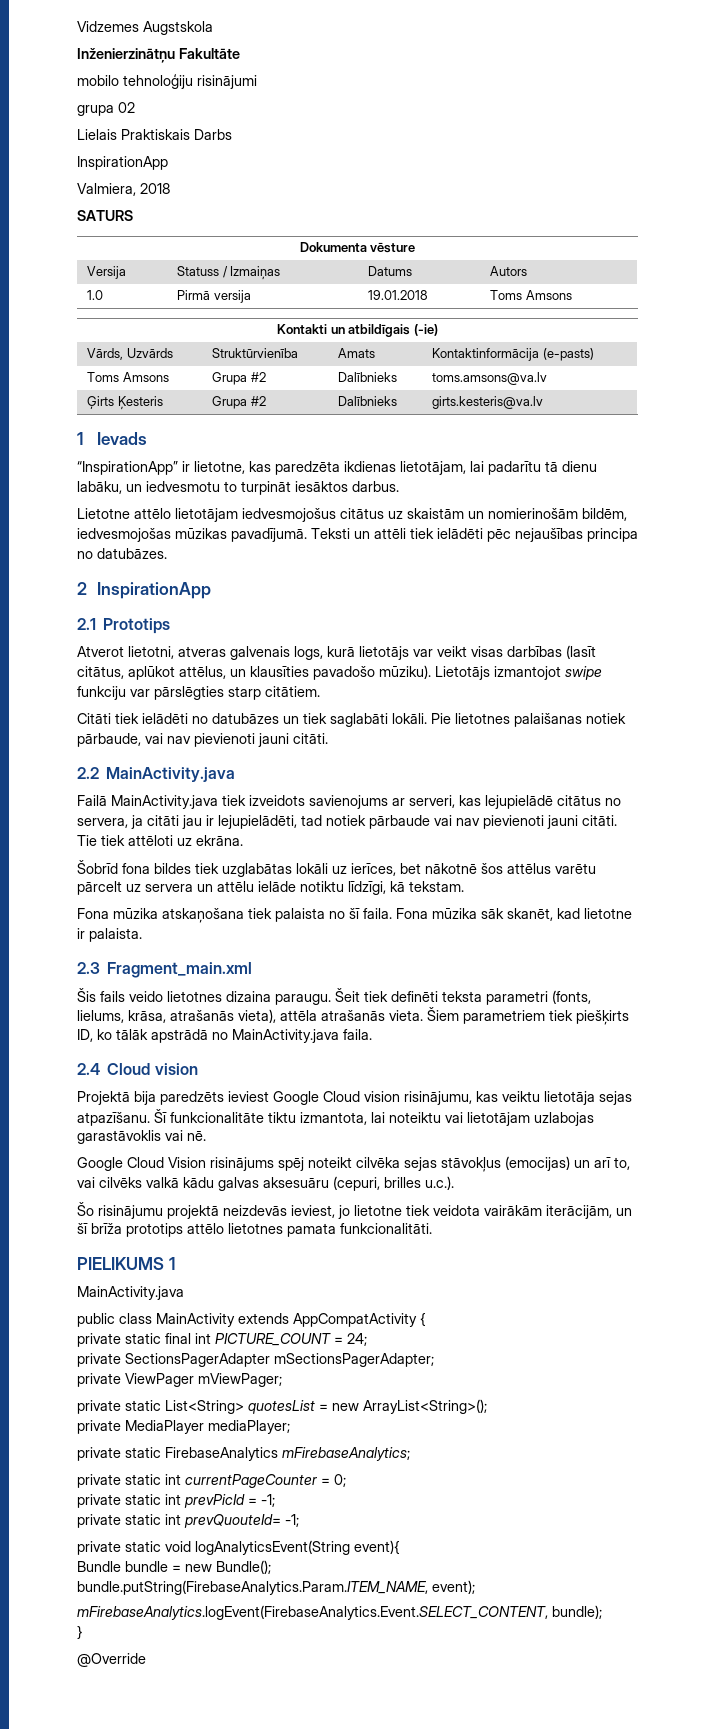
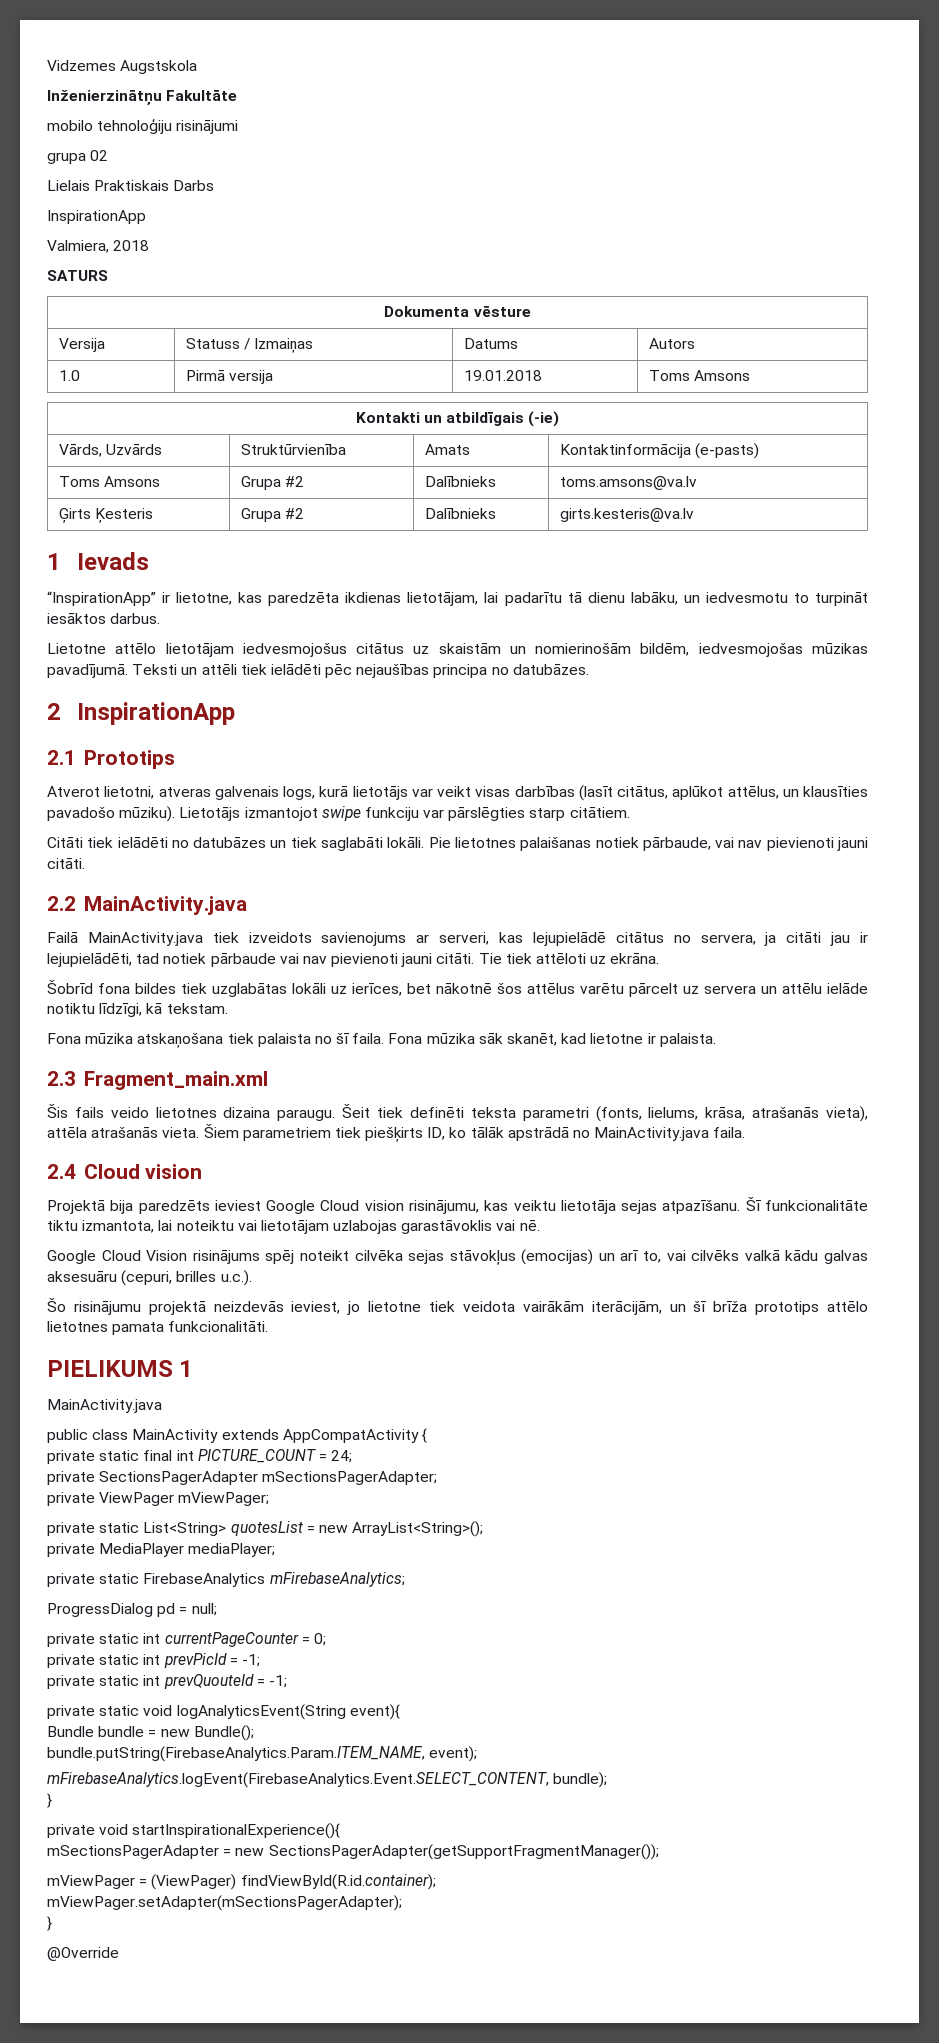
(410, 1454) none -> [47,1603,217,1617] // ProgressDialog pd = null;
[184,1514,281,1528] prevQuouteId= -> [163,1674,265,1689] prevQuouteId =
(83, 1632) none -> [47,1823,341,1839] [47,1844,659,1860] [47,1874,436,1890] [47,1895,402,1911] [47,1916,52,1931] // private void startInspirationalExperience(){ // mSectionsPagerAdapter = new SectionsPagerAdapter(getSupportFragmentManager()); // mViewPager = (ViewPager) findViewById(R.id.container); // mViewPager.setAdapter(mSectionsPagerAdapter); // }

